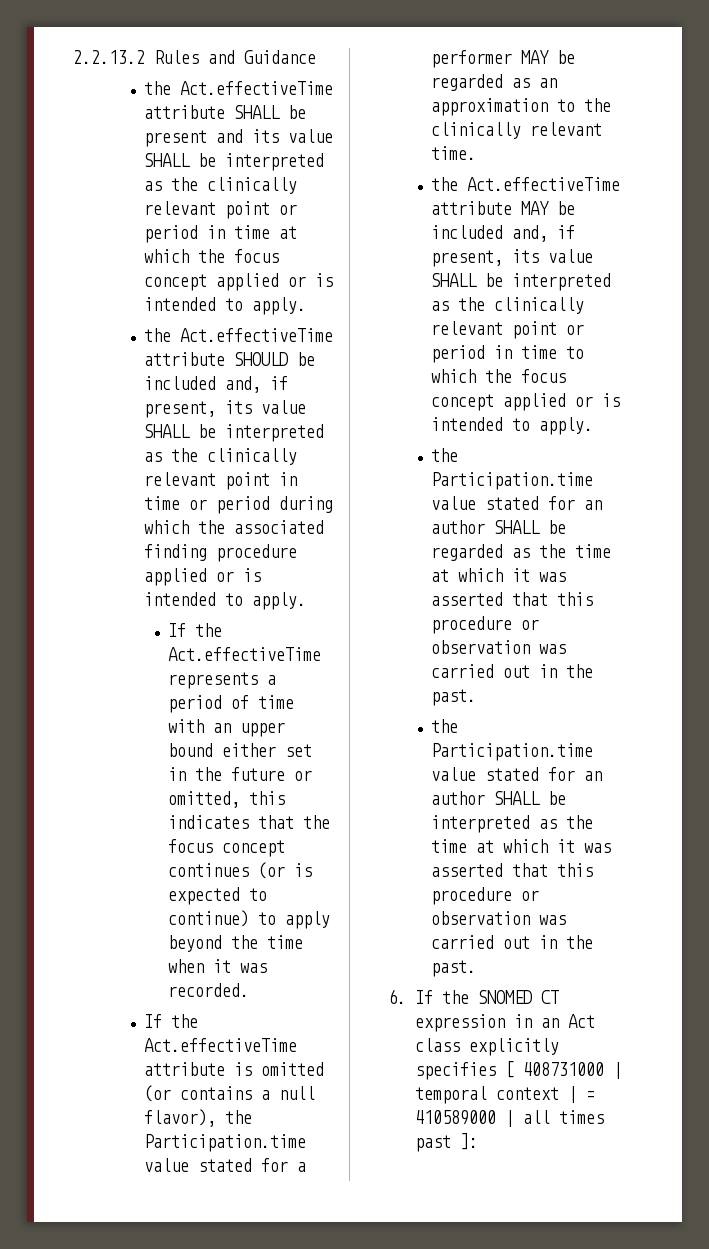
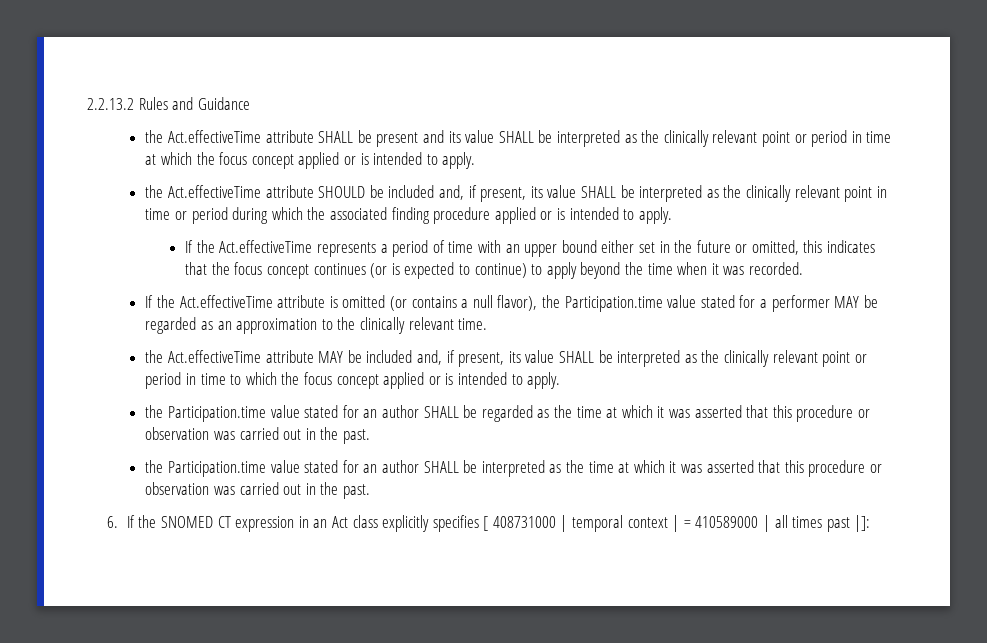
[460,1133,479,1150] ]: -> [854,515,871,532] |]:

